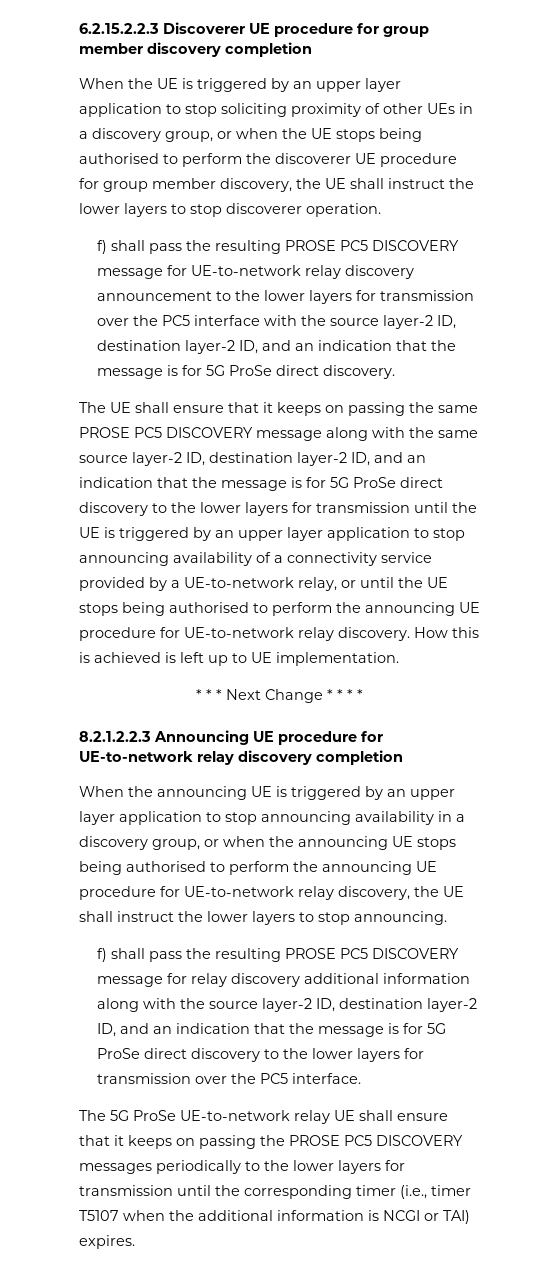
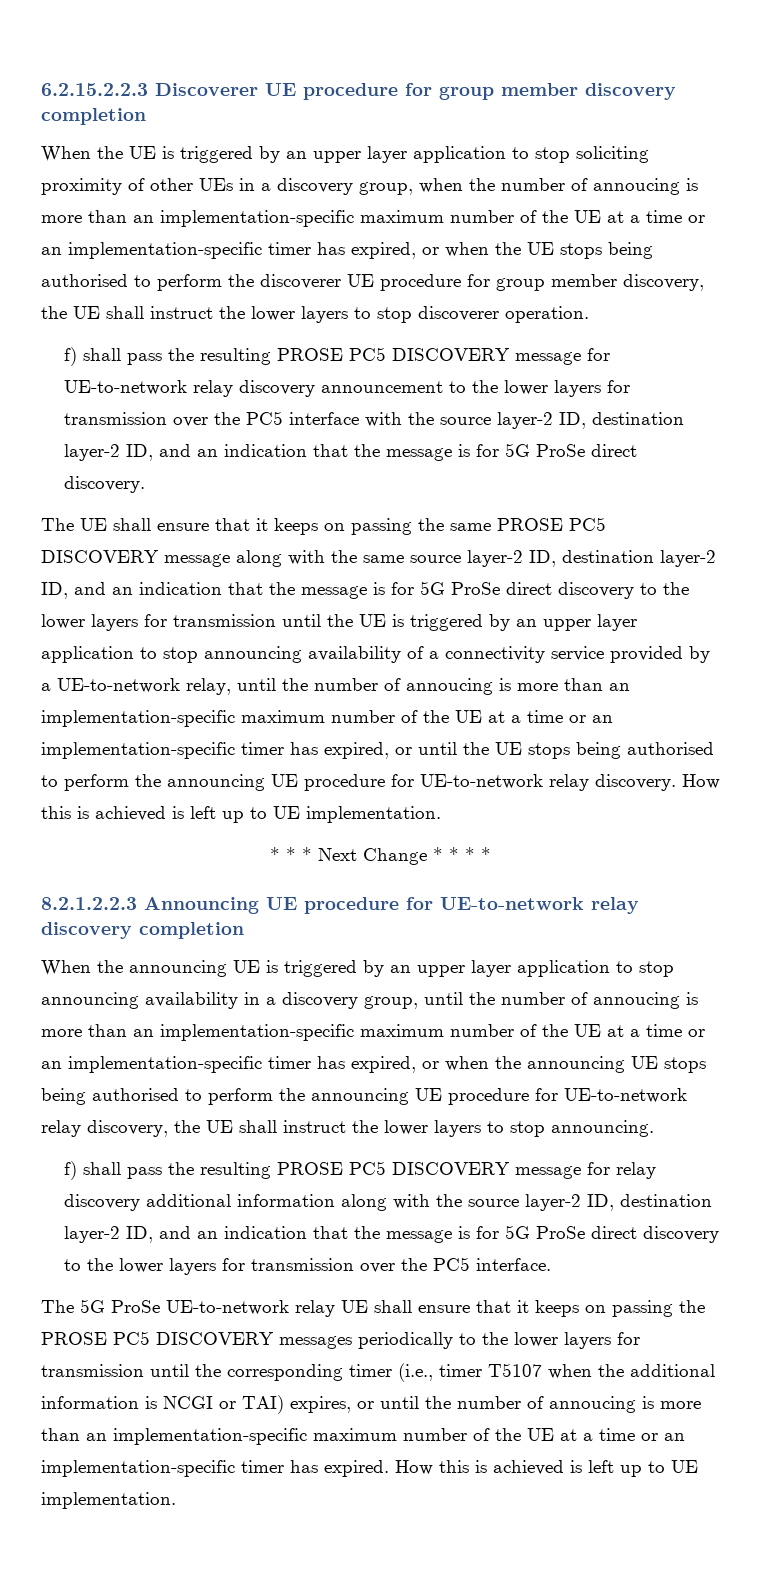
(213, 136) none -> [419,178,698,195] [41,210,705,227] [41,242,416,259] when the number of annoucing is more than an implementation-specific maximum number of the UE at a time or an implementation-specific timer has expired,
(337, 584) none -> [237,678,630,695] [41,710,613,727] [41,742,389,759] until the number of annoucing is more than an implementation-specific maximum number of the UE at a time or an implementation-specific timer has expired,
(200, 844) none -> [424,992,698,1009] [41,1024,705,1041] [41,1056,416,1073] until the number of annoucing is more than an implementation-specific maximum number of the UE at a time or an implementation-specific timer has expired,
[79,1235,135,1249] expires. -> [290,1396,701,1413] [41,1428,685,1445] [41,1460,698,1477] [41,1492,176,1509] expires, or until the number of annoucing is more than an implementation-specific maximum number of the UE at a time or an implementation-specific timer has expired. How this is achieved is left up to UE implementation.

